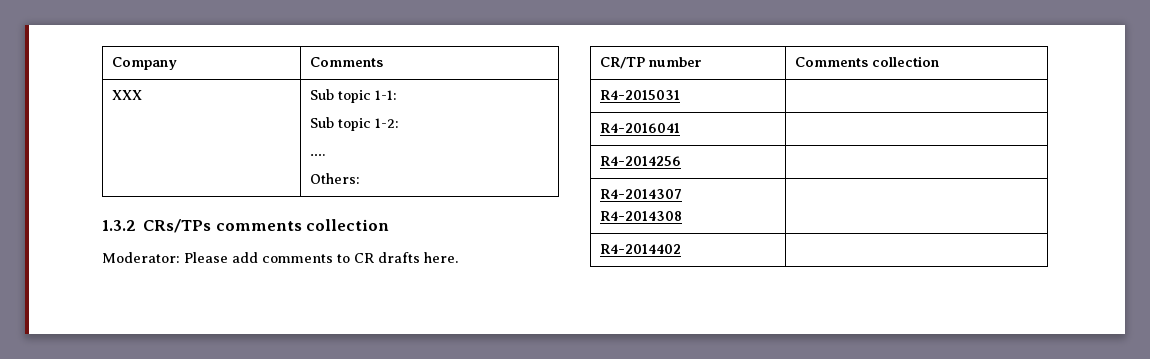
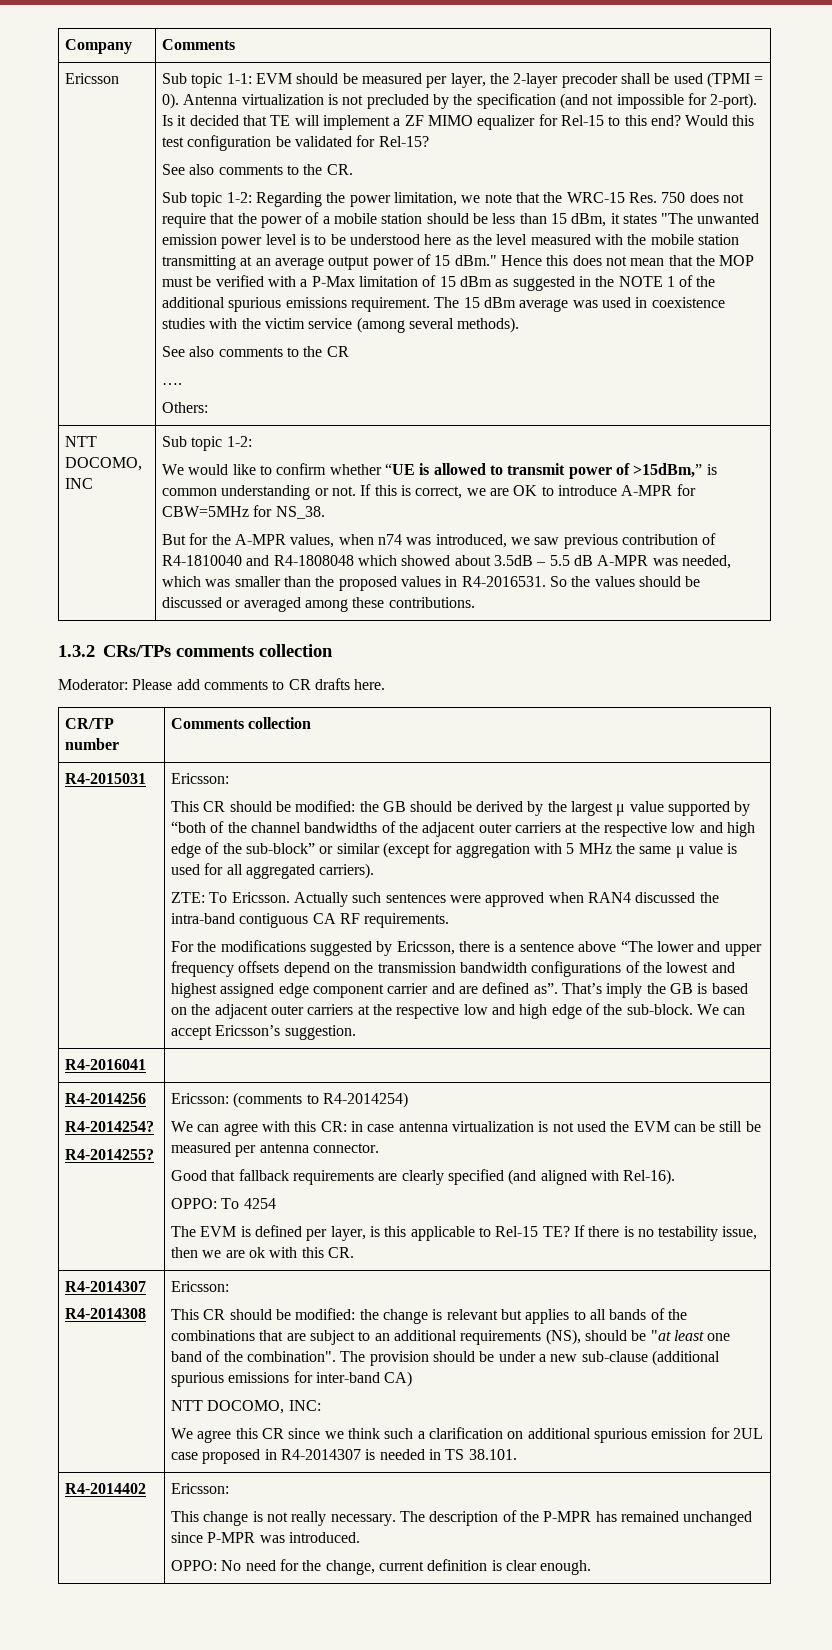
[111,90,142,100] XXX -> [65,73,120,84] Ericsson
[309,117,399,131] [309,154,325,156] [309,173,360,184] // Sub topic 1-2: // …. // Others: -> [255,72,764,88] [162,93,758,109] [162,114,755,130] [162,135,429,151] [162,164,353,175] [162,192,744,207] [162,212,760,228] [162,234,739,249] [162,254,755,270] [162,275,716,291] [162,297,725,312] [162,317,520,333] [162,346,349,357] [162,383,183,385] [162,402,209,413] [65,436,98,447] [65,457,143,471] [65,478,94,489] [162,436,252,451] [162,463,717,479] [162,484,696,500] [162,505,325,519] [162,533,717,549] [162,555,731,569] [162,576,701,591] [162,597,475,612] EVM should be measured per layer, the 2-layer precoder shall be used (TPMI = 0). Antenna virtualization is not precluded by the specification (and not impossible for 2-port). Is it decided that TE will implement a ZF MIMO equalizer for Rel-15 to this end? Would this test configuration be validated for Rel-15? // See also comments to the CR. // Sub topic 1-2: Regarding the power limitation, we note that the WRC-15 Res. 750 does not require that the power of a mobile station should be less than 15 dBm, it states "The unwanted emission power level is to be understood here as the level measured with the mobile station transmitting at an average output power of 15 dBm." Hence this does not mean that the MOP must be verified with a P-Max limitation of 15 dBm as suggested in the NOTE 1 of the additional spurious emissions requirement. The 15 dBm average was used in coexistence studies with the victim service (among several methods). // See also comments to the CR // …. // Others: // NTT DOCOMO, INC | Sub topic 1-2: // We would like to confirm whether “UE is allowed to transmit power of >15dBm,” is common understanding or not. If this is correct, we are OK to introduce A-MPR for CBW=5MHz for NS_38. // But for the A-MPR values, when n74 was introduced, we saw previous contribution of R4-1810040 and R4-1808048 which showed about 3.5dB – 5.5 dB A-MPR was needed, which was smaller than the proposed values in R4-2016531. So the values should be discussed or averaged among these contributions.
[599,123,680,133] [599,156,681,166] [599,189,682,199] [599,211,682,221] [599,244,681,254] // R4-2016041 | // R4-2014256 | // R4-2014307 // R4-2014308 | // R4-2014402 | -> [171,773,230,784] [171,800,751,816] [171,821,755,837] [171,842,738,858] [171,863,375,879] [171,892,719,907] [171,913,450,928] [171,940,762,956] [171,961,735,977] [171,982,748,998] [171,1003,746,1019] [171,1025,356,1040] [65,1059,147,1070] [65,1093,147,1104] [65,1121,155,1132] [65,1149,155,1160] [171,1092,408,1108] [171,1121,761,1136] [171,1142,379,1157] [171,1169,676,1185] [171,1198,276,1209] [171,1225,758,1241] [171,1247,354,1258] [65,1281,147,1292] [65,1308,147,1319] [171,1281,230,1292] [171,1308,687,1324] [171,1329,731,1345] [171,1350,720,1366] [171,1371,413,1387] [171,1400,321,1414] [171,1427,763,1443] [171,1449,517,1464] [65,1483,147,1494] [171,1483,230,1494] [171,1510,753,1526] [171,1532,360,1543] [171,1559,592,1575] Ericsson: // This CR should be modified: the GB should be derived by the largest μ value supported by “both of the channel bandwidths of the adjacent outer carriers at the respective low and high edge of the sub-block” or similar (except for aggregation with 5 MHz the same μ value is used for all aggregated carriers). // ZTE: To Ericsson. Actually such sentences were approved when RAN4 discussed the intra-band contiguous CA RF requirements. // For the modifications suggested by Ericsson, there is a sentence above “The lower and upper frequency offsets depend on the transmission bandwidth configurations of the lowest and highest assigned edge component carrier and are defined as”. That’s imply the GB is based on the adjacent outer carriers at the respective low and high edge of the sub-block. We can accept Ericsson’s suggestion. // R4-2016041 | // R4-2014256 // R4-2014254? // R4-2014255? | Ericsson: (comments to R4-2014254) // We can agree with this CR: in case antenna virtualization is not used the EVM can be still be measured per antenna connector. // Good that fallback requirements are clearly specified (and aligned with Rel-16). // OPPO: To 4254 // The EVM is defined per layer, is this applicable to Rel-15 TE? If there is no testability issue, then we are ok with this CR. // R4-2014307 // R4-2014308 | Ericsson: // This CR should be modified: the change is relevant but applies to all bands of the combinations that are subject to an additional requirements (NS), should be "at least one band of the combination". The provision should be under a new sub-clause (additional spurious emissions for inter-band CA) // NTT DOCOMO, INC: // We agree this CR since we think such a clarification on additional spurious emission for 2UL case proposed in R4-2014307 is needed in TS 38.101. // R4-2014402 | Ericsson: // This change is not really necessary. The description of the P-MPR has remained unchanged since P-MPR was introduced. // OPPO: No need for the change, current definition is clear enough.

